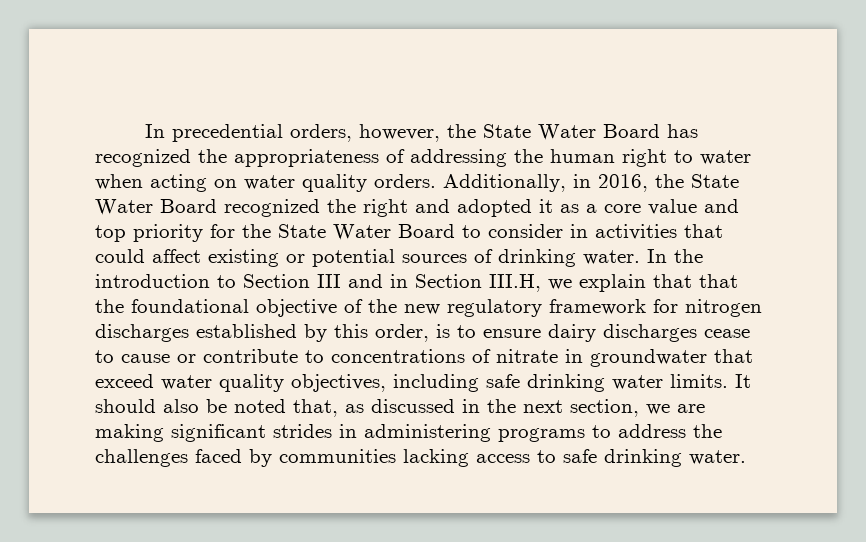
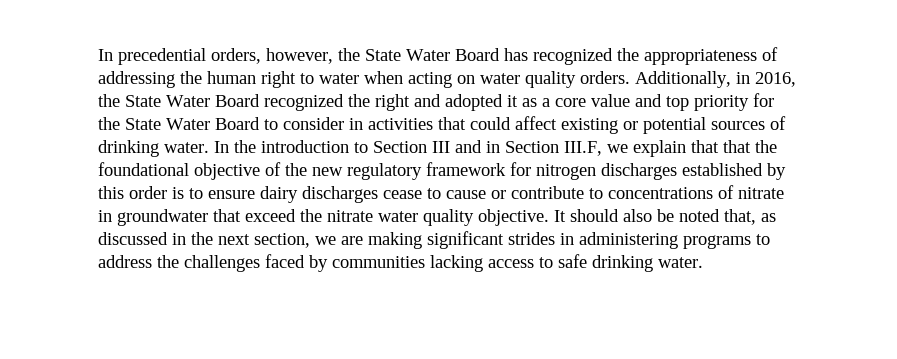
[489,274,541,292] III.H, -> [564,141,602,156] III.F,
[375,324,429,342] order, -> [129,186,167,199] order
[161,374,728,392] water quality objectives, including safe drinking water limits. -> [300,209,549,226] the nitrate water quality objective.

